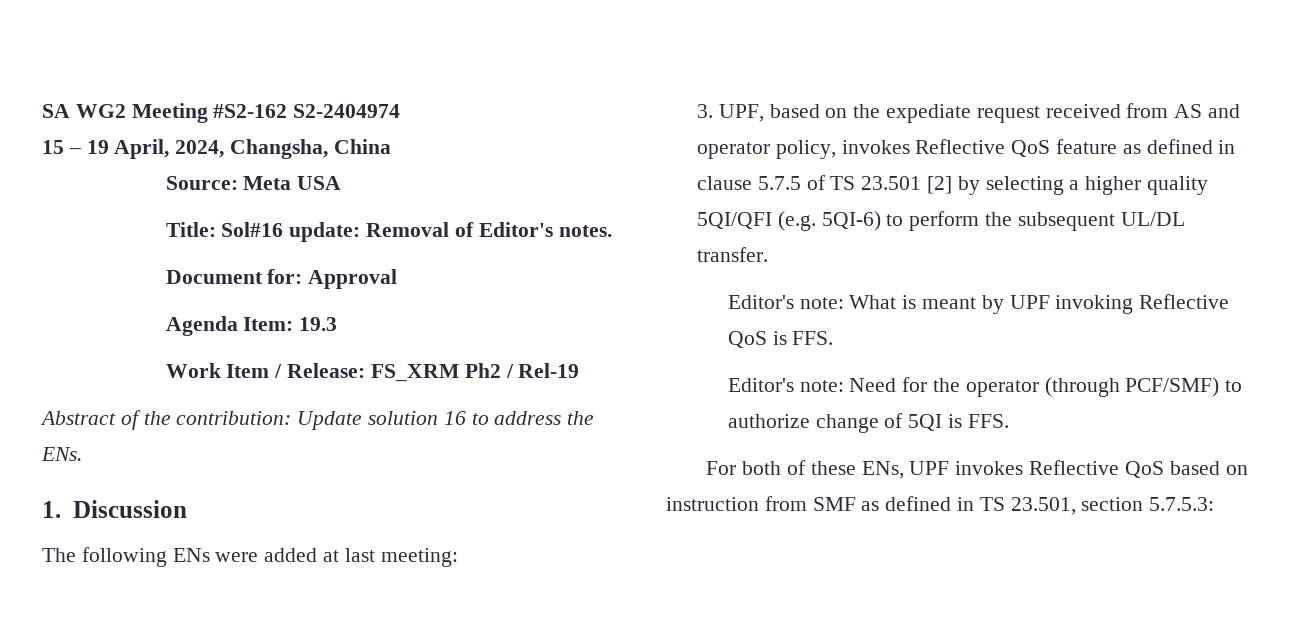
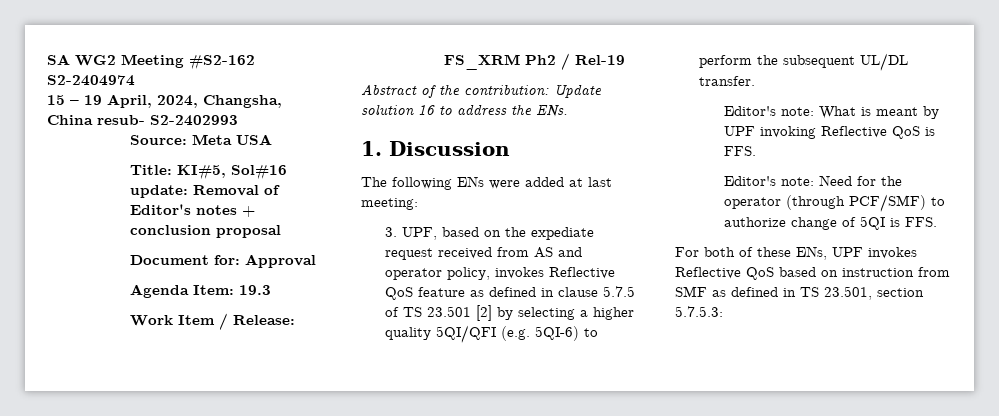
(391, 146) none -> [97,115,238,126] resub- S2-2402993
(216, 229) none -> [177,164,227,180] KI#5,
[558,225,612,237] notes. -> [196,205,256,217] [130,225,282,238] notes + conclusion proposal

